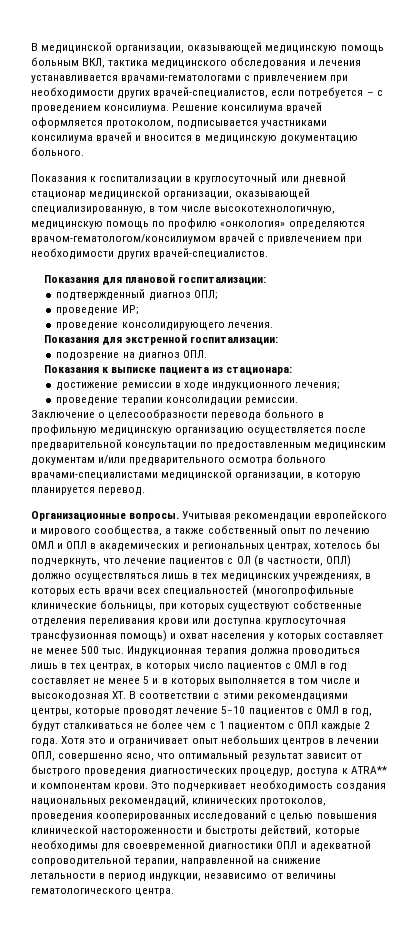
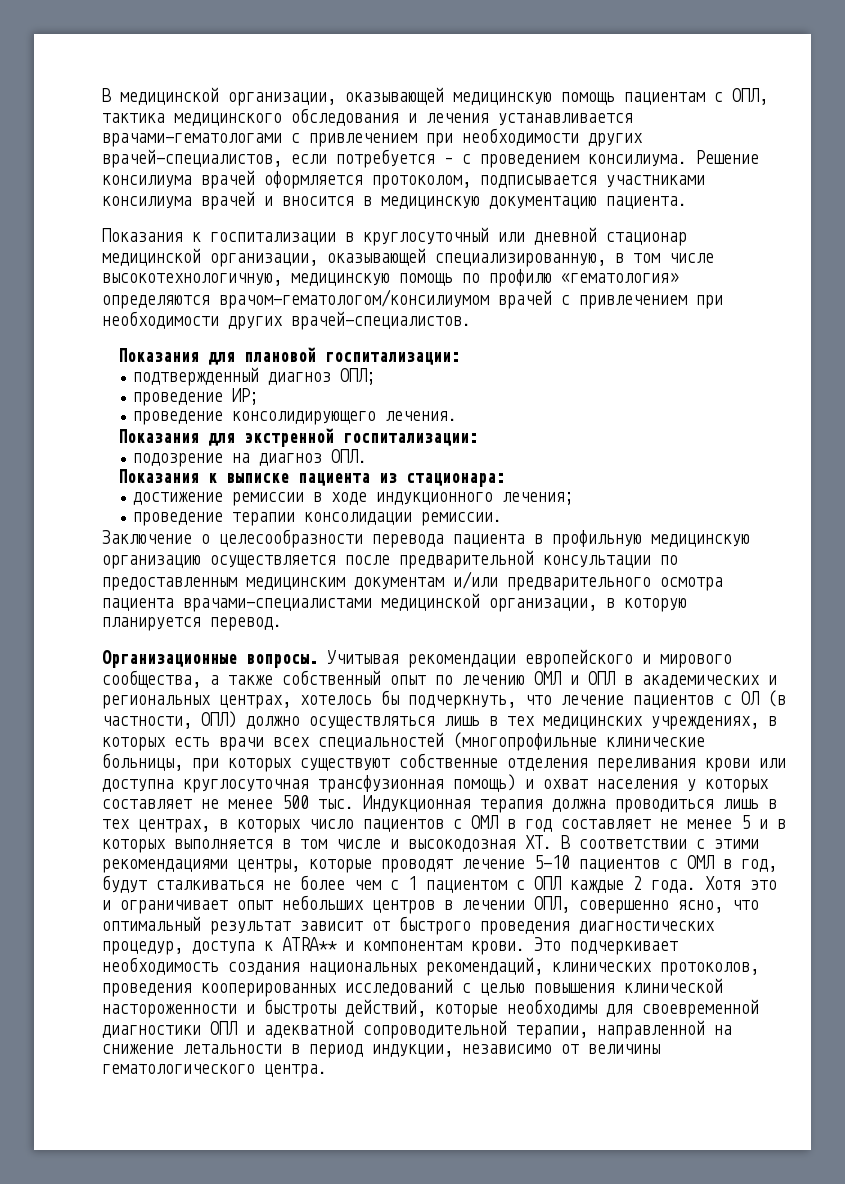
[31,57,106,68] больным ВКЛ, -> [624,88,768,105] пациентам с ОПЛ,
[31,147,84,156] больного. -> [606,196,687,209] пациента.
[220,221,286,227] «онкология» -> [561,273,679,283] «гематология»
[264,409,315,418] больного -> [453,534,525,547] пациента
[276,454,327,463] больного -> [102,598,174,611] пациента

